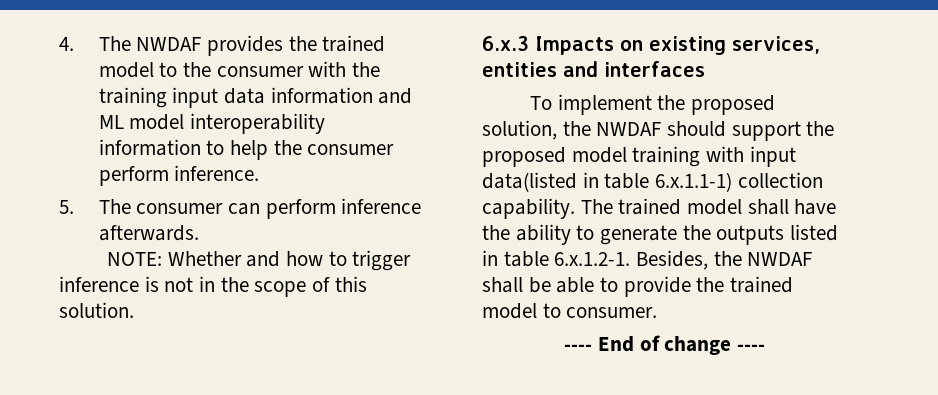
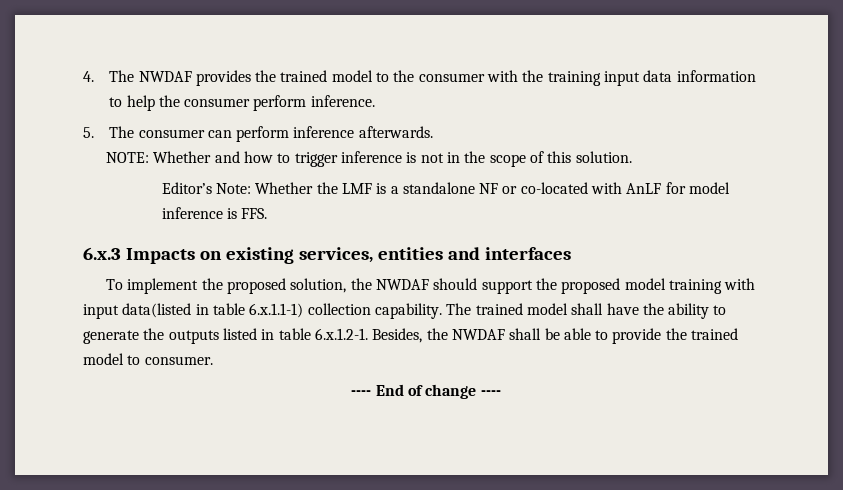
[378,88,413,104] [98,113,325,134] [98,139,201,156] and ML model interoperability information -> (756, 76) none
(134, 310) none -> [161,182,731,194] [161,207,268,219] // Editor’s Note: Whether the LMF is a standalone NF or co-located with AnLF for model inference is FFS.

